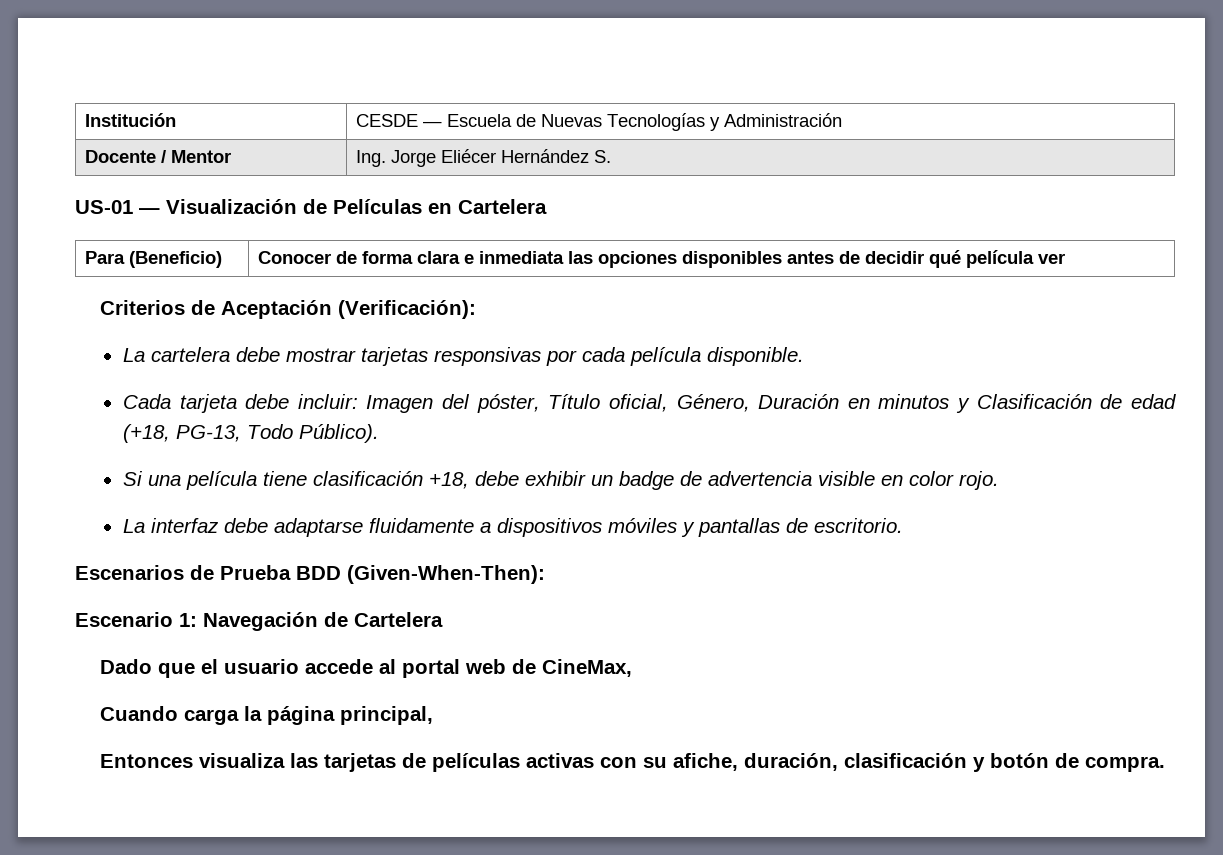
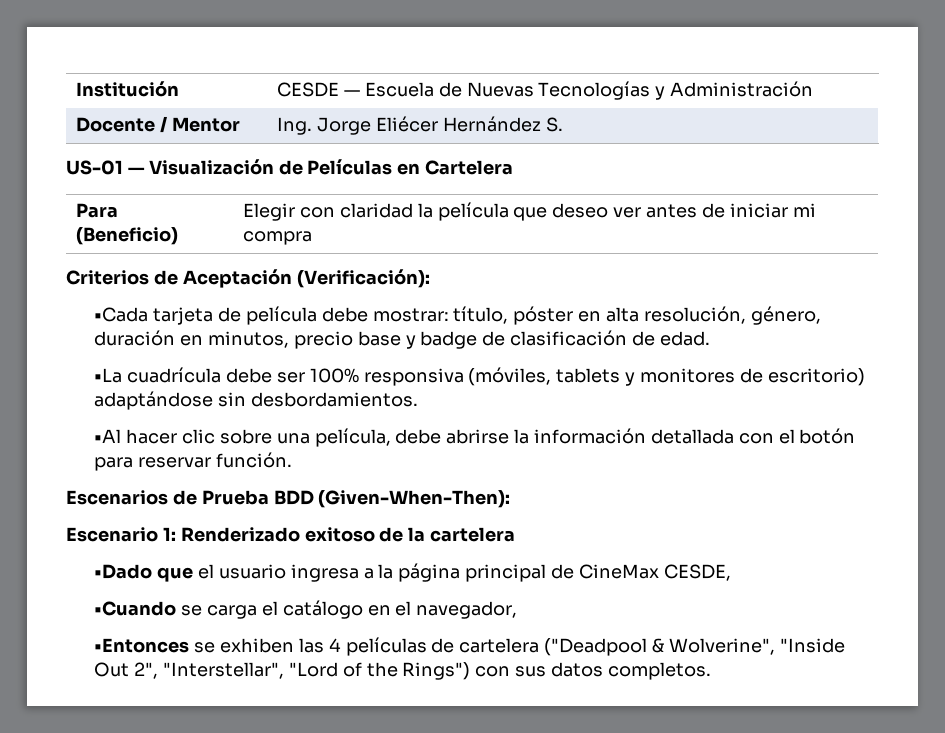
[257,250,1065,268] [100,300,477,319] [122,347,804,366] [122,394,1176,413] [122,424,379,443] [122,471,999,490] [122,518,903,537] Conocer de forma clara e inmediata las opciones disponibles antes de decidir qué película ver // Criterios de Aceptación (Verificación): // La cartelera debe mostrar tarjetas responsivas por cada película disponible. // Cada tarjeta debe incluir: Imagen del póster, Título oficial, Género, Duración en minutos y Clasificación de edad (+18, PG-13, Todo Público). // Si una película tiene clasificación +18, debe exhibir un badge de advertencia visible en color rojo. // La interfaz debe adaptarse fluidamente a dispositivos móviles y pantallas de escritorio. -> [243,202,816,221] [243,231,313,245] [66,269,430,288] [94,306,821,325] [94,330,710,349] [94,367,865,386] [94,391,418,410] [94,428,856,447] [94,452,292,471] Elegir con claridad la película que deseo ver antes de iniciar mi compra // Criterios de Aceptación (Verificación): // •Cada tarjeta de película debe mostrar: título, póster en alta resolución, género, duración en minutos, precio base y badge de clasificación de edad. // •La cuadrícula debe ser 100% responsiva (móviles, tablets y monitores de escritorio) adaptándose sin desbordamientos. // •Al hacer clic sobre una película, debe abrirse la información detallada con el botón para reservar función.
[203,612,443,631] [100,659,633,678] [100,706,434,725] [100,753,1166,772] Navegación de Cartelera // Dado que el usuario accede al portal web de CineMax, // Cuando carga la página principal, // Entonces visualiza las tarjetas de películas activas con su afiche, duración, clasificación y botón de compra. -> [180,527,516,542] [94,563,731,582] [94,600,518,619] [94,637,845,656] [94,662,711,680] Renderizado exitoso de la cartelera // •Dado que el usuario ingresa a la página principal de CineMax CESDE, // •Cuando se carga el catálogo en el navegador, // •Entonces se exhiben las 4 películas de cartelera ("Deadpool & Wolverine", "Inside Out 2", "Interstellar", "Lord of the Rings") con sus datos completos.

